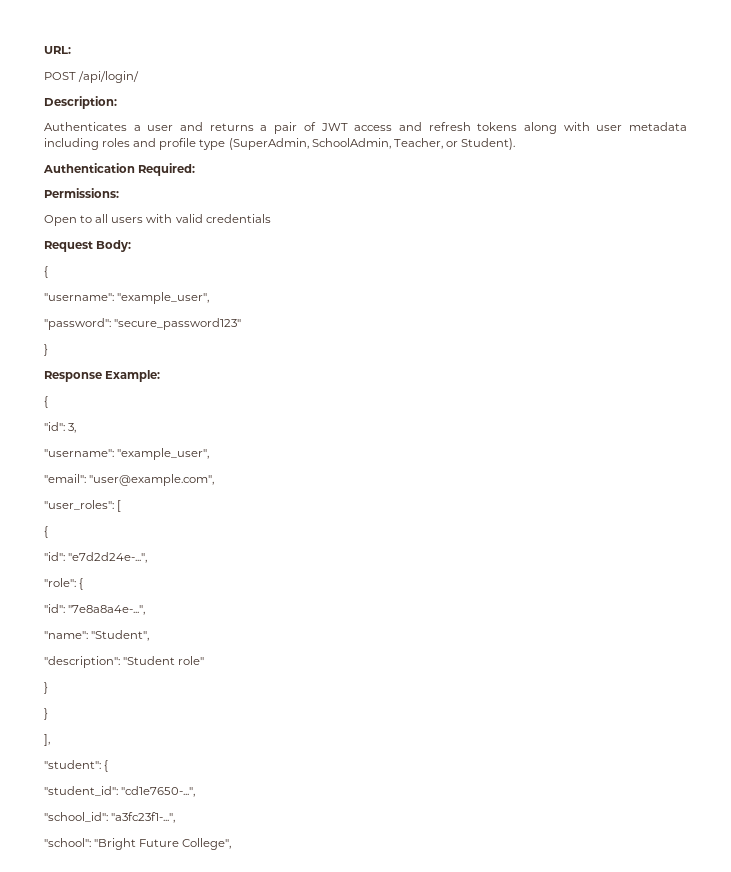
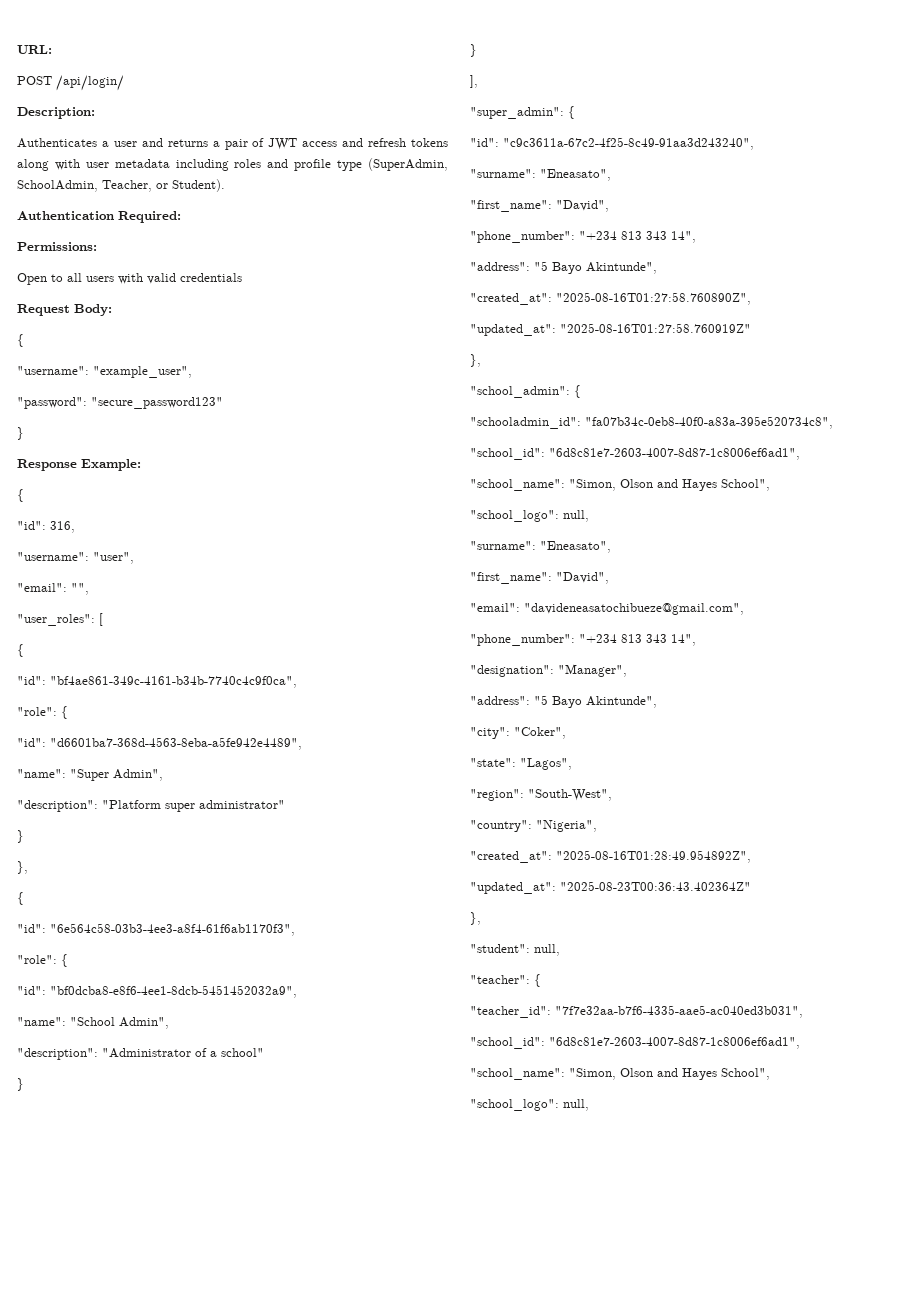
[68,423,77,433] [44,448,210,460] [44,474,215,486] 3, // "username": "example_user", // "email": "user@example.com", -> [50,521,75,533] [17,552,134,564] [17,583,89,595] 316, // "username": "user", // "email": "",
[68,552,148,563] [44,578,84,590] [44,604,146,615] [44,630,150,641] [44,656,205,668] "e7d2d24e-...", // "role": { // "id": "7e8a8a4e-...", // "name": "Student", // "description": "Student role" -> [50,676,297,688] [17,706,68,719] [17,737,302,750] [17,769,163,781] [17,800,285,812] [17,830,24,843] [17,861,28,874] [17,892,24,905] [17,923,295,936] [17,954,68,967] [17,985,297,998] [17,1017,169,1029] [17,1048,264,1060] "bf4ae861-349c-4161-b34b-7740c4c9f0ca", // "role": { // "id": "d6601ba7-368d-4563-8eba-a5fe942e4489", // "name": "Super Admin", // "description": "Platform super administrator" // } // }, // { // "id": "6e564c58-03b3-4ee3-a8f4-61f6ab1170f3", // "role": { // "id": "bf0dcba8-e8f6-4ee1-8dcb-5451452032a9", // "name": "School Admin", // "description": "Administrator of a school"
[44,760,109,772] [44,786,196,797] [44,812,176,823] [44,838,232,850] "student": { // "student_id": "cd1e7650-...", // "school_id": "a3fc23f1-...", // "school": "Bright Future College", -> [470,106,575,119] [470,137,754,150] [470,169,611,181] [470,200,609,212] [470,231,696,243] [470,261,657,274] [470,292,751,305] [470,323,751,336] [470,354,481,367] [470,385,581,398] [470,416,833,429] [470,448,800,460] [470,479,770,491] [470,510,589,522] [470,541,611,553] [470,572,609,584] [470,603,744,615] [470,634,696,646] [470,664,627,677] [470,695,657,708] [470,727,566,739] [470,758,572,770] [470,789,612,801] [470,820,597,832] [470,850,751,863] [470,881,751,894] [470,912,481,925] [470,944,560,956] [470,974,541,987] [470,1005,803,1018] [470,1037,800,1049] [470,1068,770,1080] [470,1099,589,1111] "super_admin": { // "id": "c9c3611a-67c2-4f25-8c49-91aa3d243240", // "surname": "Eneasato", // "first_name": "David", // "phone_number": "+234 813 343 14", // "address": "5 Bayo Akintunde", // "created_at": "2025-08-16T01:27:58.760890Z", // "updated_at": "2025-08-16T01:27:58.760919Z" // }, // "school_admin": { // "schooladmin_id": "fa07b34c-0eb8-40f0-a83a-395e520734c8", // "school_id": "6d8c81e7-2603-4007-8d87-1c8006ef6ad1", // "school_name": "Simon, Olson and Hayes School", // "school_logo": null, // "surname": "Eneasato", // "first_name": "David", // "email": "davideneasatochibueze@gmail.com", // "phone_number": "+234 813 343 14", // "designation": "Manager", // "address": "5 Bayo Akintunde", // "city": "Coker", // "state": "Lagos", // "region": "South-West", // "country": "Nigeria", // "created_at": "2025-08-16T01:28:49.954892Z", // "updated_at": "2025-08-23T00:36:43.402364Z" // }, // "student": null, // "teacher": { // "teacher_id": "7f7e32aa-b7f6-4335-aae5-ac040ed3b031", // "school_id": "6d8c81e7-2603-4007-8d87-1c8006ef6ad1", // "school_name": "Simon, Olson and Hayes School", // "school_logo": null,

